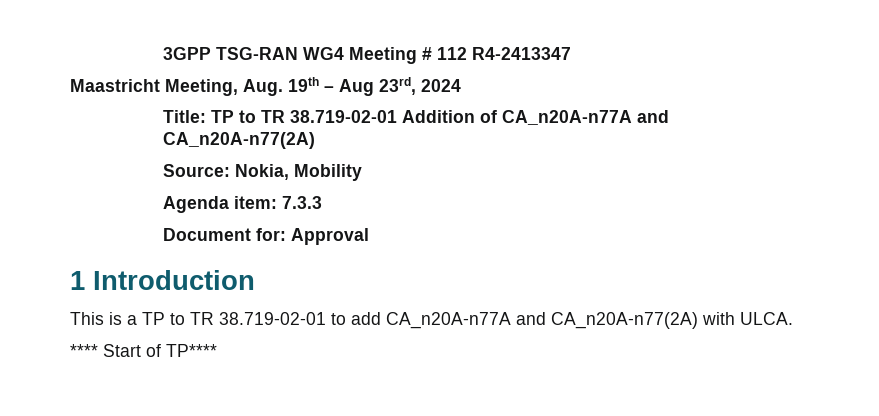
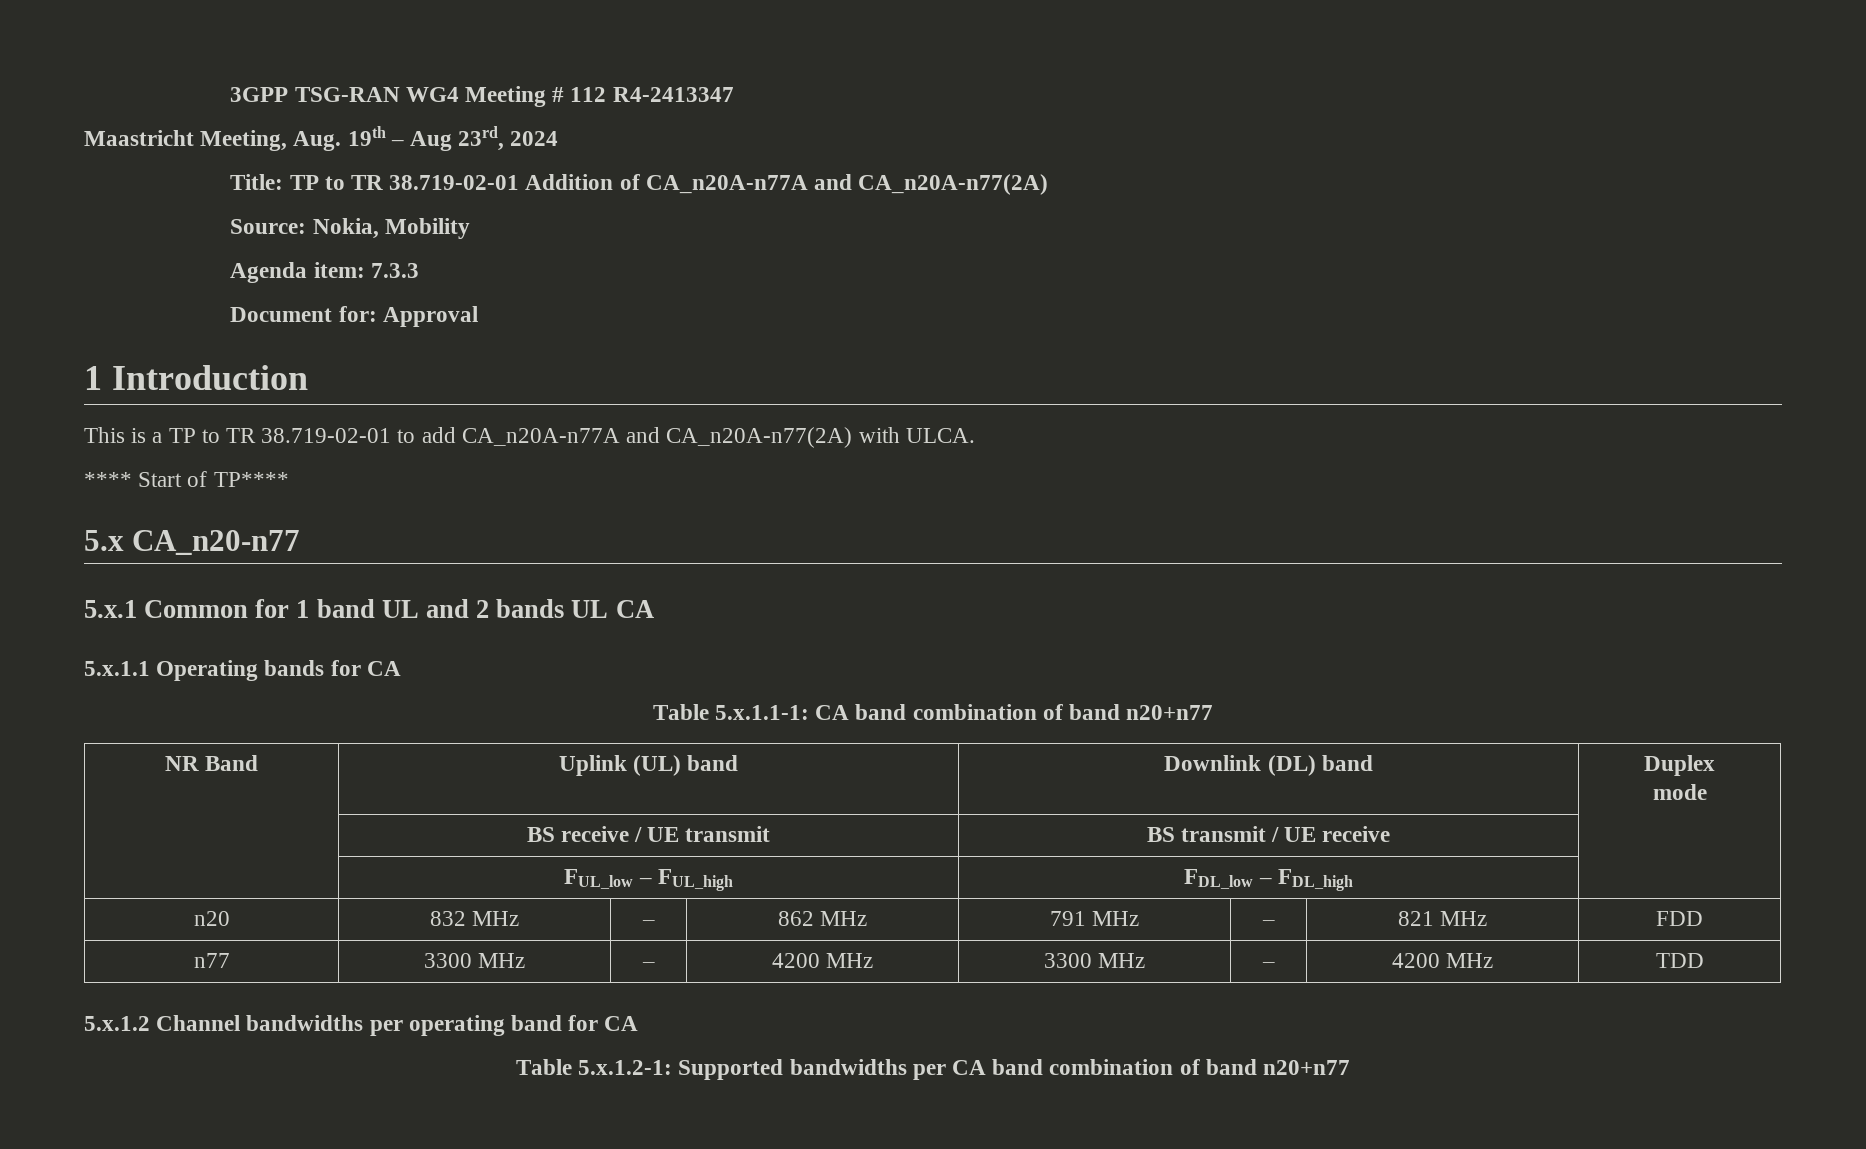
(217, 350) none -> [84,530,301,555] [84,599,654,618] [84,660,401,681] [652,704,1214,720] [164,755,259,771] [558,755,739,776] [1164,755,1373,776] [1644,755,1715,776] [1652,784,1707,800] [526,826,771,842] [1146,826,1391,842] [564,869,733,891] [1184,869,1353,891] [193,911,230,926] [429,911,520,926] [641,920,655,926] [777,911,868,926] [1049,911,1140,926] [1261,920,1275,926] [1397,911,1488,926] [1656,911,1703,926] [193,953,230,968] [423,953,526,968] [641,962,655,968] [771,953,874,968] [1043,953,1146,968] [1261,962,1275,968] [1391,953,1494,968] [1655,953,1704,968] [84,1015,639,1036] [515,1059,1351,1080] // 5.x CA_n20-n77 // 5.x.1 Common for 1 band UL and 2 bands UL CA // 5.x.1.1 Operating bands for CA // Table 5.x.1.1-1: CA band combination of band n20+n77 // NR Band | Uplink (UL) band | Downlink (DL) band | Duplex // mode // | BS receive / UE transmit | BS transmit / UE receive | // | FUL_low – FUL_high | FDL_low – FDL_high | // n20 | 832 MHz | – | 862 MHz | 791 MHz | – | 821 MHz | FDD // n77 | 3300 MHz | – | 4200 MHz | 3300 MHz | – | 4200 MHz | TDD // 5.x.1.2 Channel bandwidths per operating band for CA // Table 5.x.1.2-1: Supported bandwidths per CA band combination of band n20+n77

